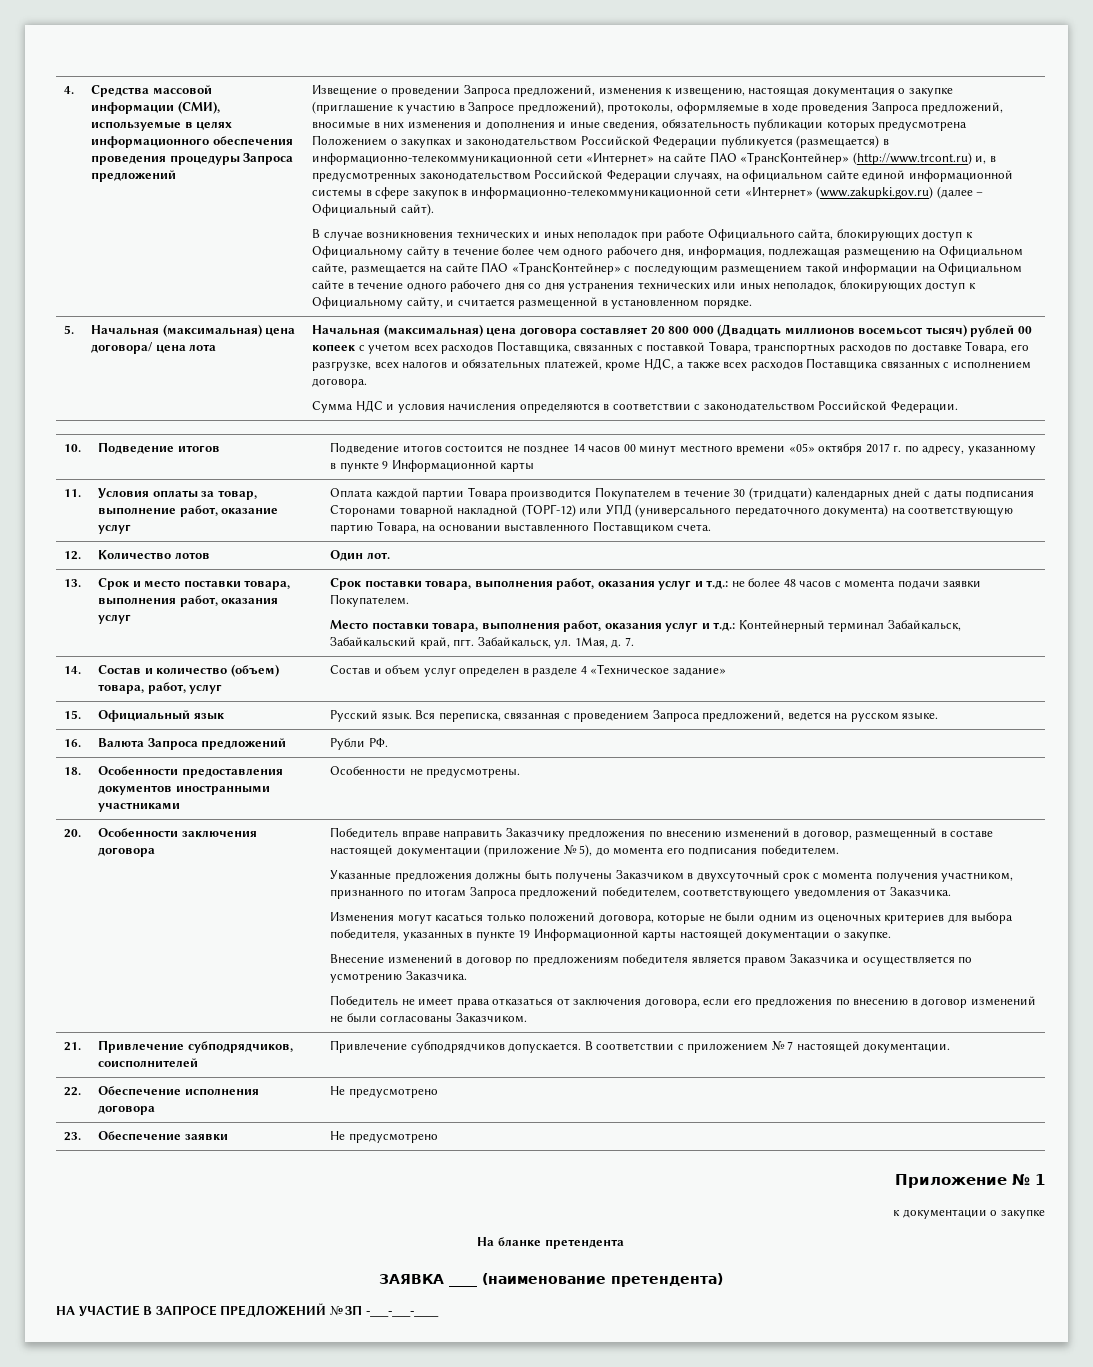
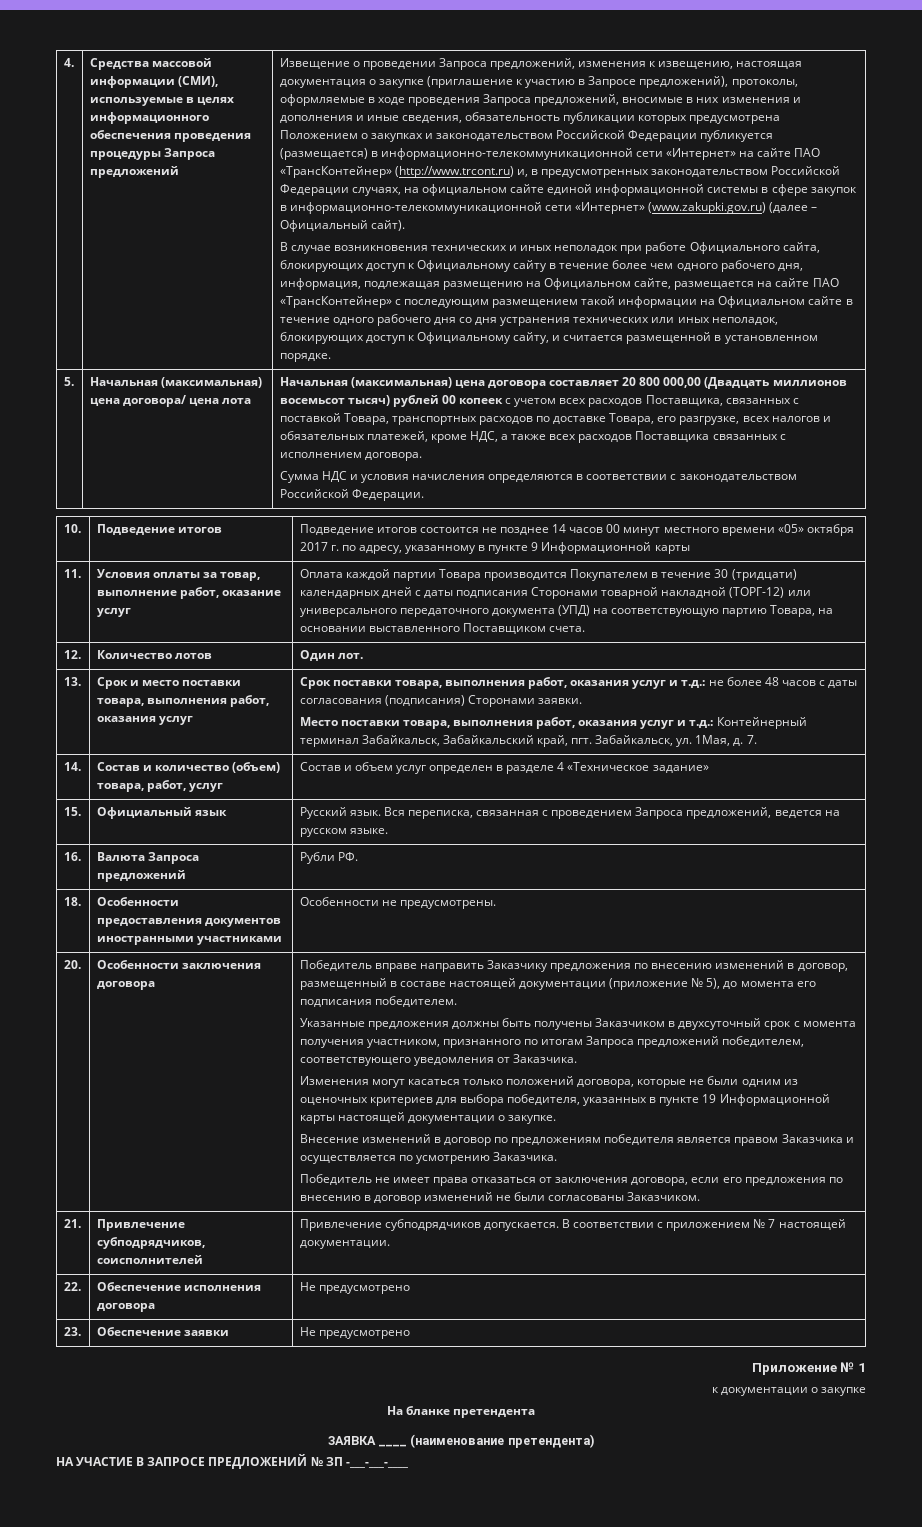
[692,326,714,334] 000 -> [663,377,702,388] 000,00
[605,504,889,517] УПД (универсального передаточного документа) -> [299,605,590,617] универсального передаточного документа (УПД)
[844,580,982,589] [330,594,410,607] момента подачи заявки Покупателем. -> [828,680,858,688] [299,695,582,707] даты согласования (подписания) Сторонами заявки.

